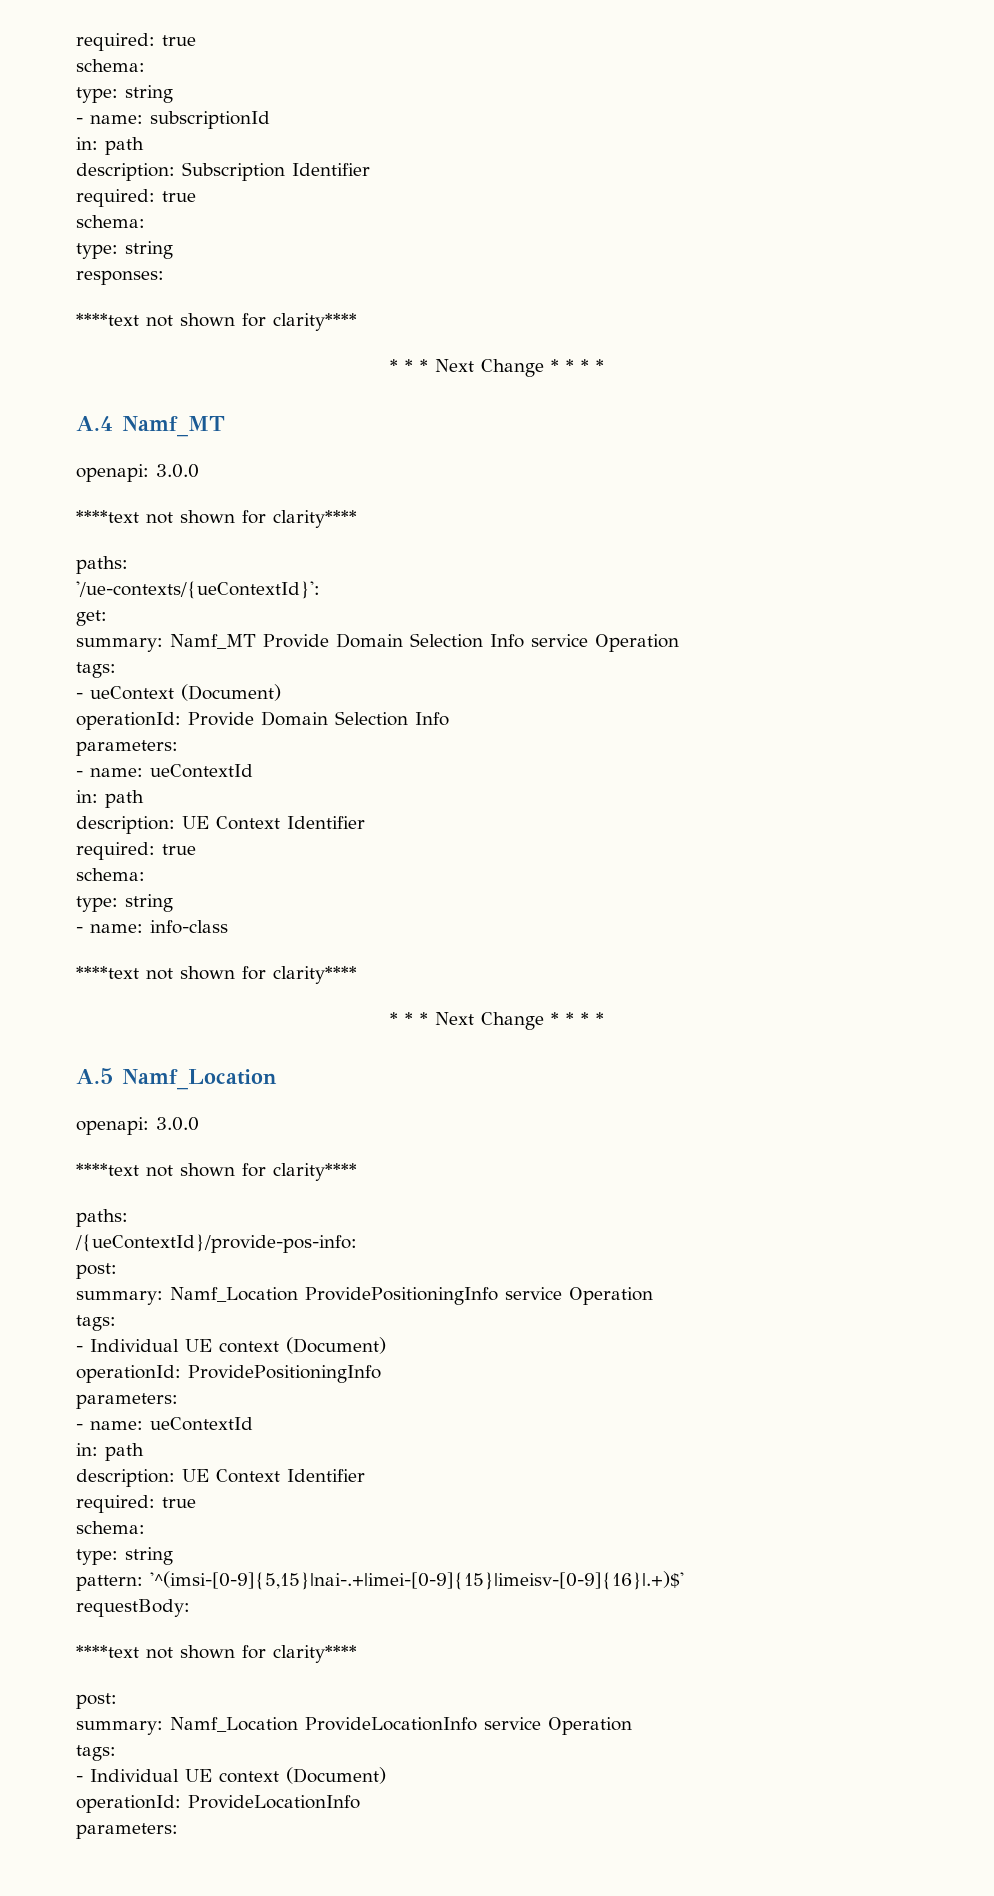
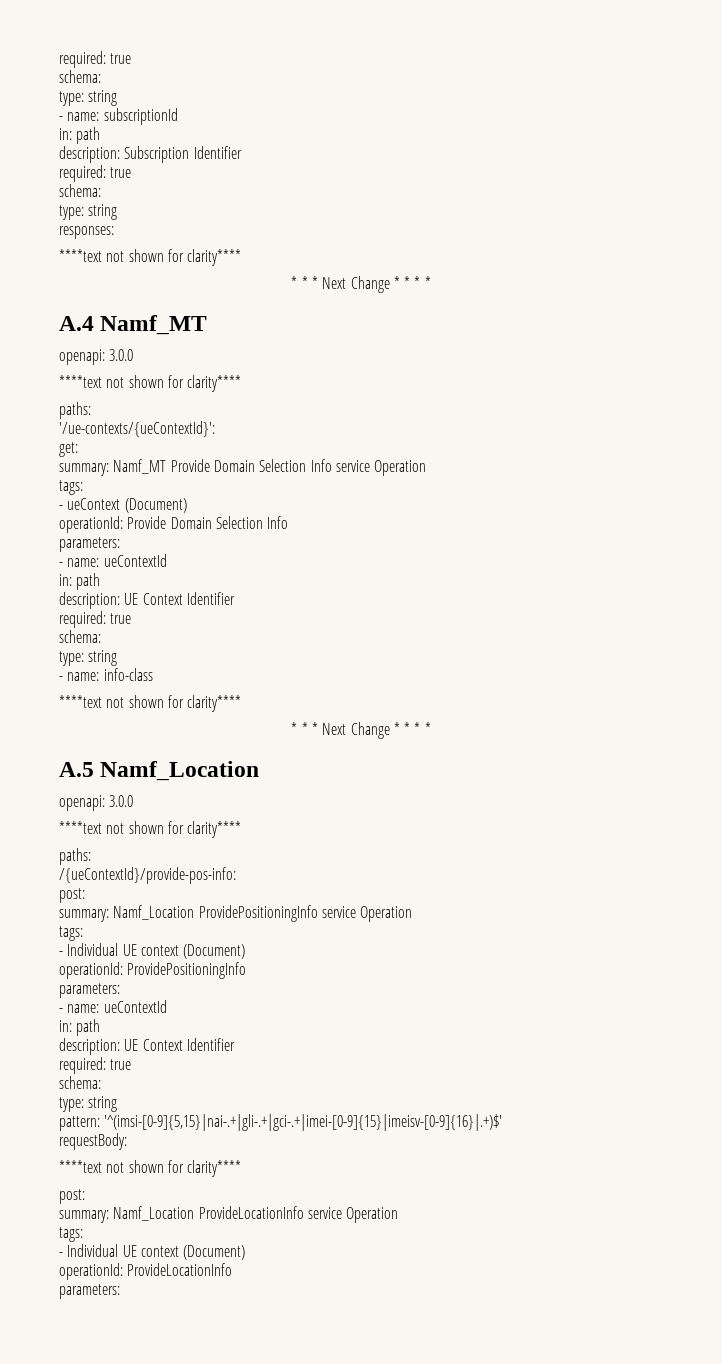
[150,1571,684,1590] '^(imsi-[0-9]{5,15}|nai-.+|imei-[0-9]{15}|imeisv-[0-9]{16}|.+)$' -> [104,1114,503,1131] '^(imsi-[0-9]{5,15}|nai-.+|gli-.+|gci-.+|imei-[0-9]{15}|imeisv-[0-9]{16}|.+)$'

